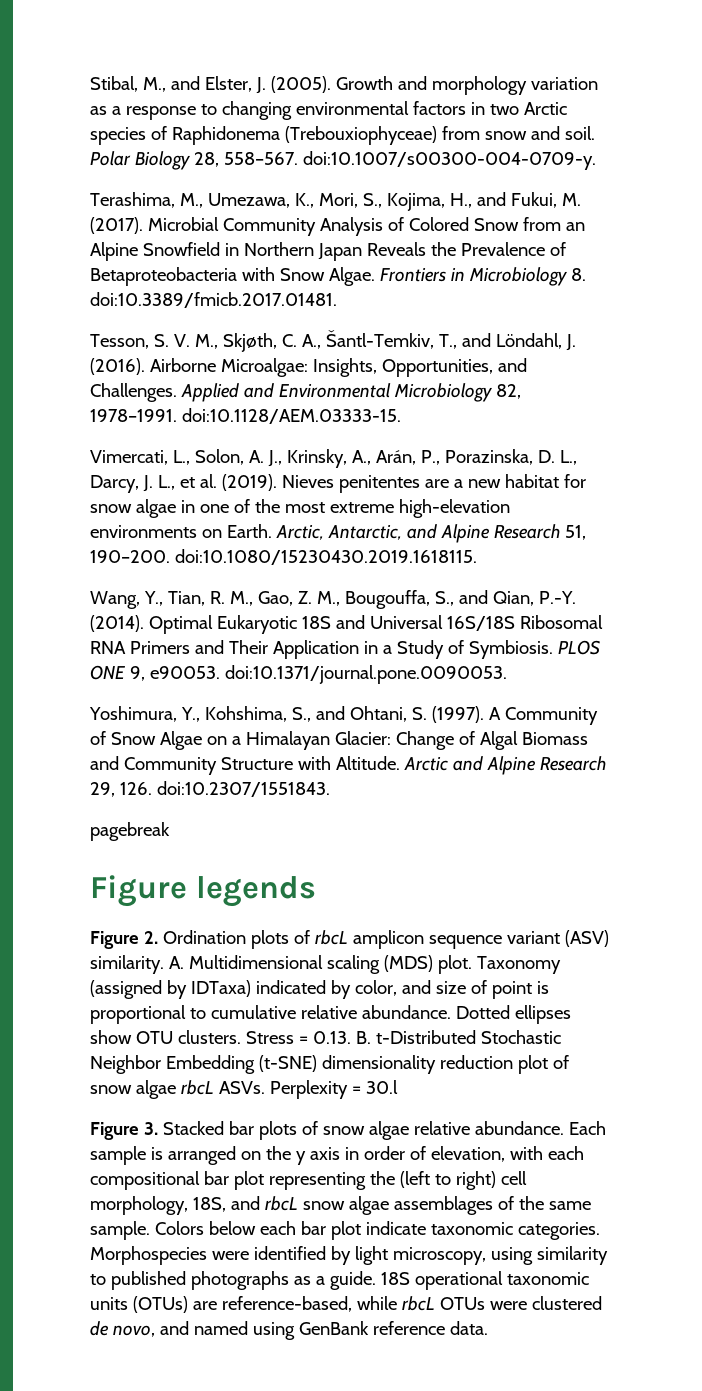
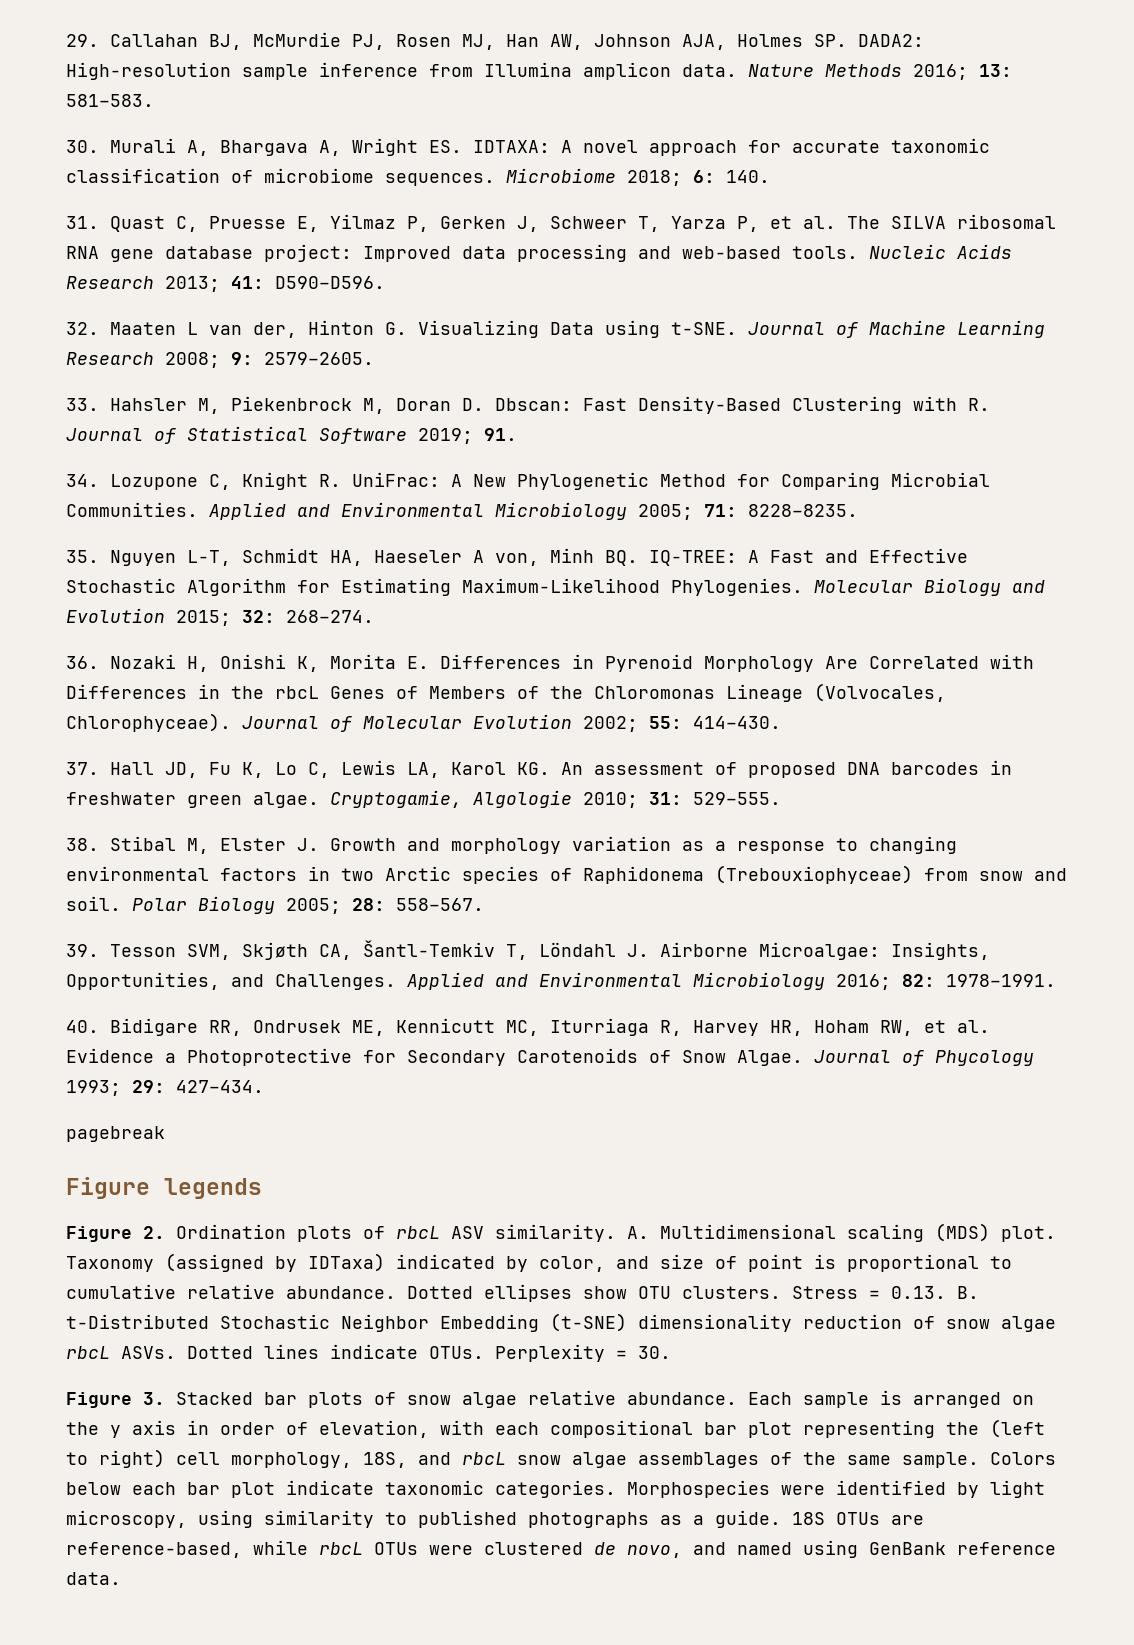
[90,76,331,94] Stibal, M., and Elster, J. (2005). -> [66,32,924,50] [66,62,1012,80] [66,94,154,107] [66,138,990,156] [66,168,770,186] [66,214,1056,232] [66,244,1012,262] [66,276,385,292] [66,320,1045,338] [66,352,374,368] [66,396,990,414] [66,426,517,444] [66,472,990,490] [66,502,858,520] [66,548,968,566] [66,578,1045,596] [66,608,374,626] [66,654,1034,672] [66,683,946,702] [66,713,781,732] [66,760,1012,778] [66,790,781,808] [66,836,319,854] 29. Callahan BJ, McMurdie PJ, Rosen MJ, Han AW, Johnson AJA, Holmes SP. DADA2: High-resolution sample inference from Illumina amplicon data. Nature Methods 2016; 13: 581–583. // 30. Murali A, Bhargava A, Wright ES. IDTAXA: A novel approach for accurate taxonomic classification of microbiome sequences. Microbiome 2018; 6: 140. // 31. Quast C, Pruesse E, Yilmaz P, Gerken J, Schweer T, Yarza P, et al. The SILVA ribosomal RNA gene database project: Improved data processing and web-based tools. Nucleic Acids Research 2013; 41: D590–D596. // 32. Maaten L van der, Hinton G. Visualizing Data using t-SNE. Journal of Machine Learning Research 2008; 9: 2579–2605. // 33. Hahsler M, Piekenbrock M, Doran D. Dbscan: Fast Density-Based Clustering with R. Journal of Statistical Software 2019; 91. // 34. Lozupone C, Knight R. UniFrac: A New Phylogenetic Method for Comparing Microbial Communities. Applied and Environmental Microbiology 2005; 71: 8228–8235. // 35. Nguyen L-T, Schmidt HA, Haeseler A von, Minh BQ. IQ-TREE: A Fast and Effective Stochastic Algorithm for Estimating Maximum-Likelihood Phylogenies. Molecular Biology and Evolution 2015; 32: 268–274. // 36. Nozaki H, Onishi K, Morita E. Differences in Pyrenoid Morphology Are Correlated with Differences in the rbcL Genes of Members of the Chloromonas Lineage (Volvocales, Chlorophyceae). Journal of Molecular Evolution 2002; 55: 414–430. // 37. Hall JD, Fu K, Lo C, Lewis LA, Karol KG. An assessment of proposed DNA barcodes in freshwater green algae. Cryptogamie, Algologie 2010; 31: 529–555. // 38. Stibal M, Elster J.
[193,152,219,167] 28, -> [286,898,385,914] 2005; 28:
[302,151,596,170] [90,192,581,211] [90,217,585,236] [90,242,566,261] [90,267,586,286] [90,292,337,308] [90,330,576,352] [90,358,145,375] doi:10.1007/s00300-004-0709-y. // Terashima, M., Umezawa, K., Mori, S., Kojima, H., and Fukui, M. (2017). Microbial Community Analysis of Colored Snow from an Alpine Snowfield in Northern Japan Reveals the Prevalence of Betaproteobacteria with Snow Algae. Frontiers in Microbiology 8. doi:10.3389/fmicb.2017.01481. // Tesson, S. V. M., Skjøth, C. A., Šantl-Temkiv, T., and Löndahl, J. (2016). -> [66,940,649,960] // 39. Tesson SVM, Skjøth CA, Šantl-Temkiv T, Löndahl J.
[495,384,521,399] 82, -> [836,974,935,990] 2016; 82:
[181,408,401,424] [90,449,577,468] [90,474,586,493] [90,499,510,518] [90,524,586,543] [90,549,477,565] [90,590,576,609] [90,615,603,634] [90,640,600,659] [90,665,507,684] [89,706,598,725] [90,731,588,750] [90,756,606,775] [90,781,330,797] doi:10.1128/AEM.03333-15. // Vimercati, L., Solon, A. J., Krinsky, A., Arán, P., Porazinska, D. L., Darcy, J. L., et al. (2019). Nieves penitentes are a new habitat for snow algae in one of the most extreme high-elevation environments on Earth. Arctic, Antarctic, and Alpine Research 51, 190–200. doi:10.1080/15230430.2019.1618115. // Wang, Y., Tian, R. M., Gao, Z. M., Bougouffa, S., and Qian, P.-Y. (2014). Optimal Eukaryotic 18S and Universal 16S/18S Ribosomal RNA Primers and Their Application in a Study of Symbiosis. PLOS ONE 9, e90053. doi:10.1371/journal.pone.0090053. // Yoshimura, Y., Kohshima, S., and Ohtani, S. (1997). A Community of Snow Algae on a Himalayan Glacier: Change of Algal Biomass and Community Structure with Altitude. Arctic and Alpine Research 29, 126. doi:10.2307/1551843. -> [66,1018,990,1036] [66,1048,1034,1066] [66,1080,264,1096] // 40. Bidigare RR, Ondrusek ME, Kennicutt MC, Iturriaga R, Harvey HR, Hoham RW, et al. Evidence a Photoprotective for Secondary Carotenoids of Snow Algae. Journal of Phycology 1993; 29: 427–434.
[352,930,609,949] amplicon sequence variant (ASV) -> [451,1226,484,1239] ASV
[517,1055,548,1074] plot -> (902, 1321) none
(265, 1087) none -> [187,1344,484,1359] Dotted lines indicate OTUs.
[365,1080,398,1094] 30.l -> [638,1346,671,1359] 30.
[414,1271,589,1290] [90,1296,188,1313] operational taxonomic units (OTUs) -> [836,1512,880,1525] OTUs

